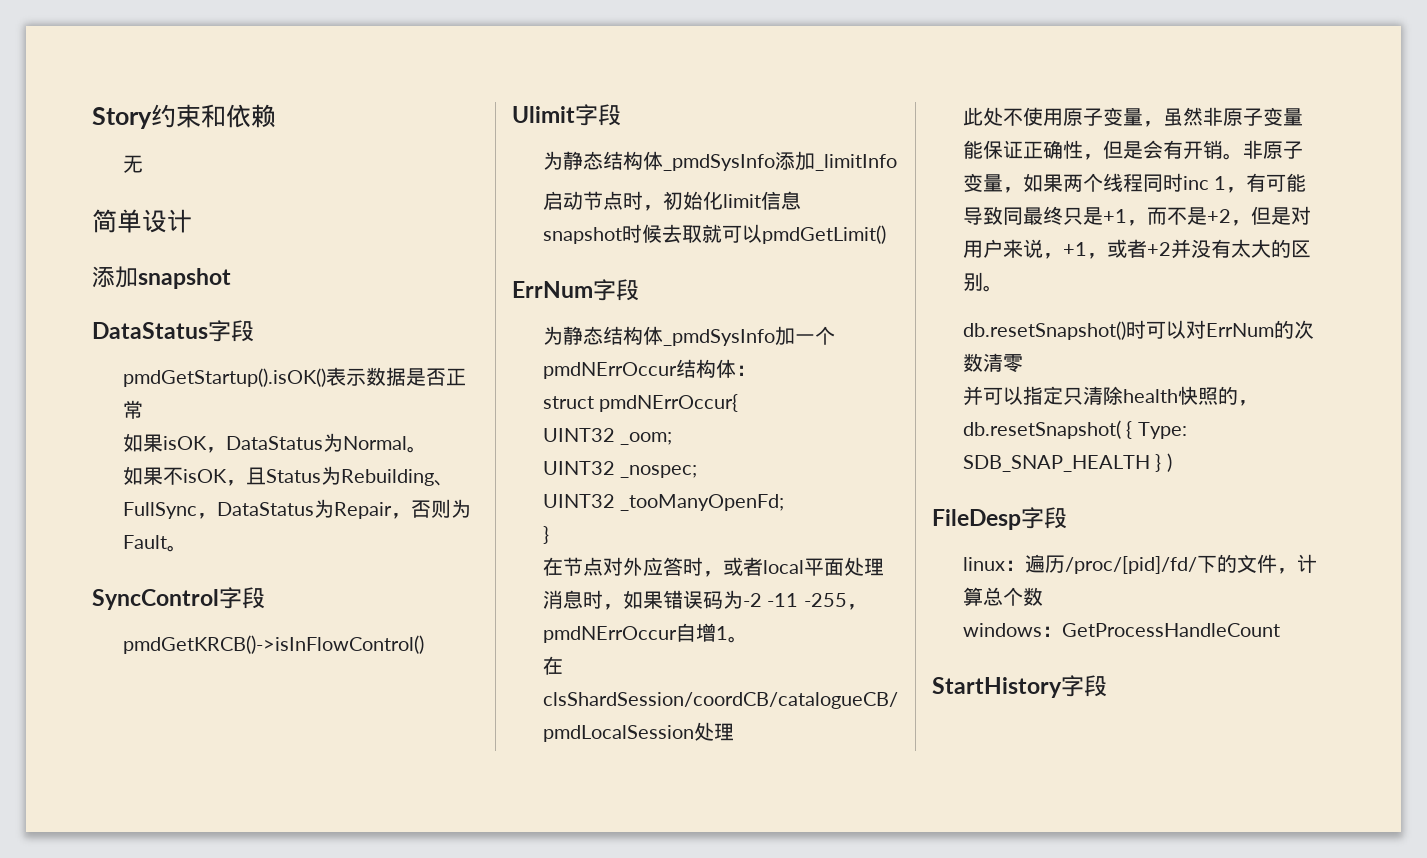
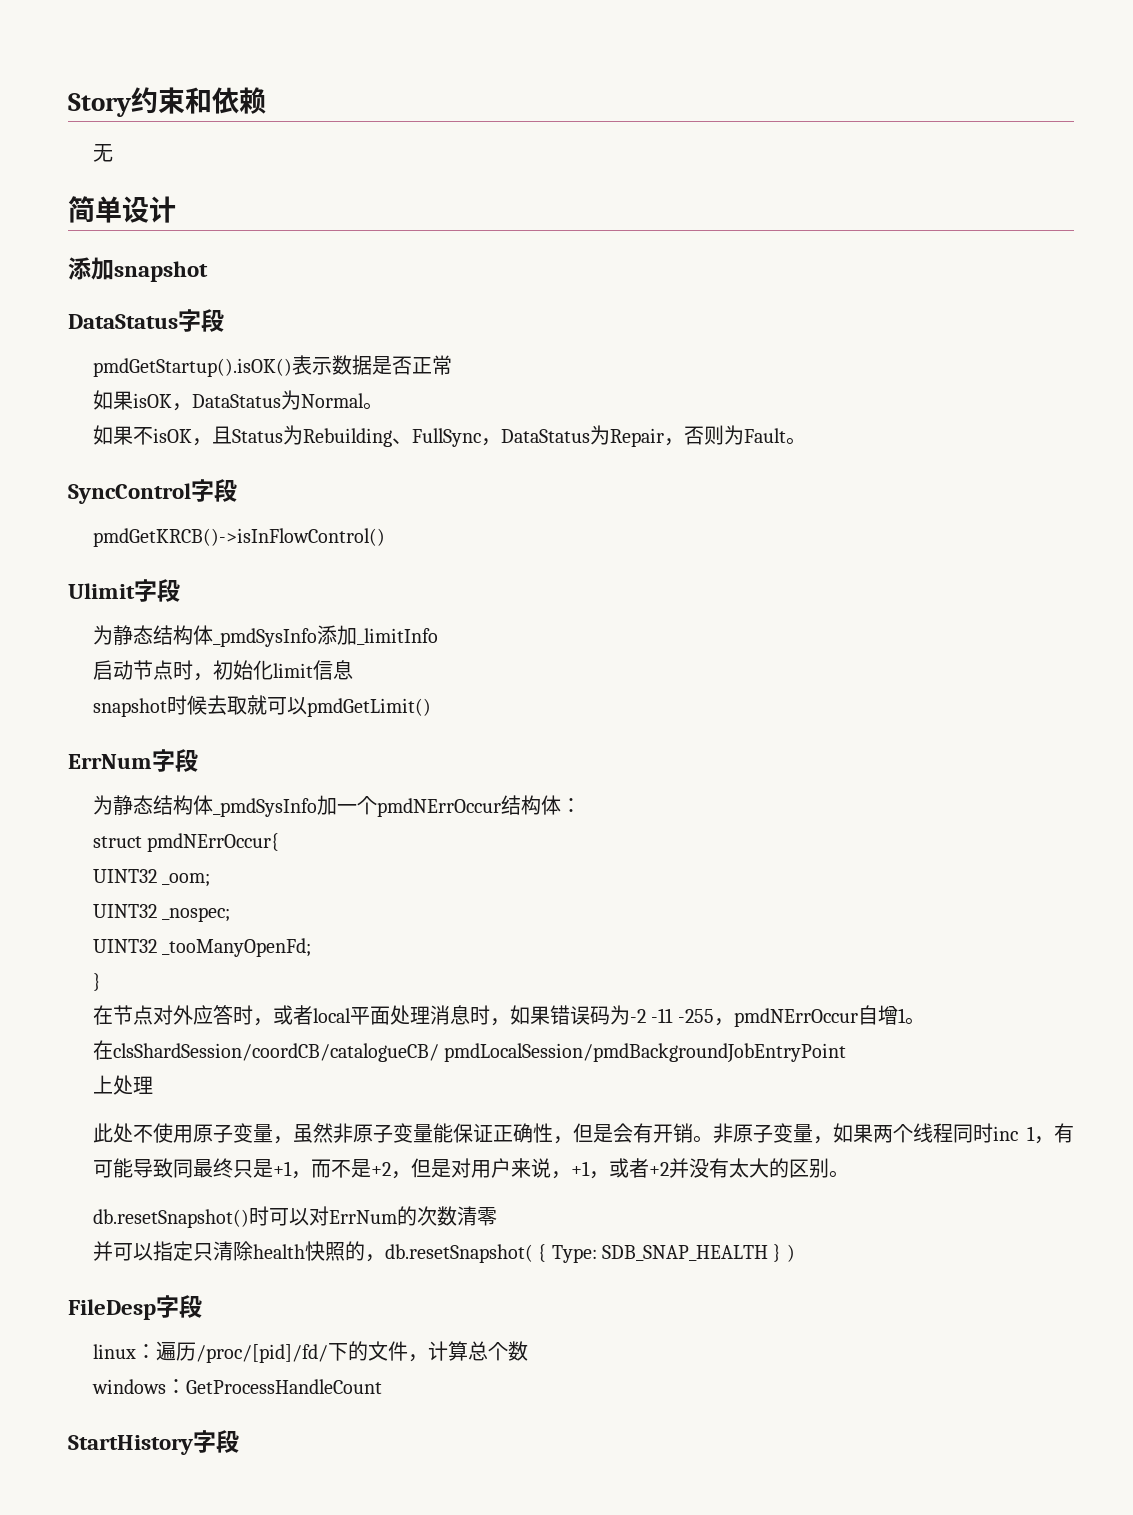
[542,725,694,742] pmdLocalSession -> [444,1043,847,1063] [92,1075,113,1094] pmdLocalSession/pmdBackgroundJobEntryPoint // 上

